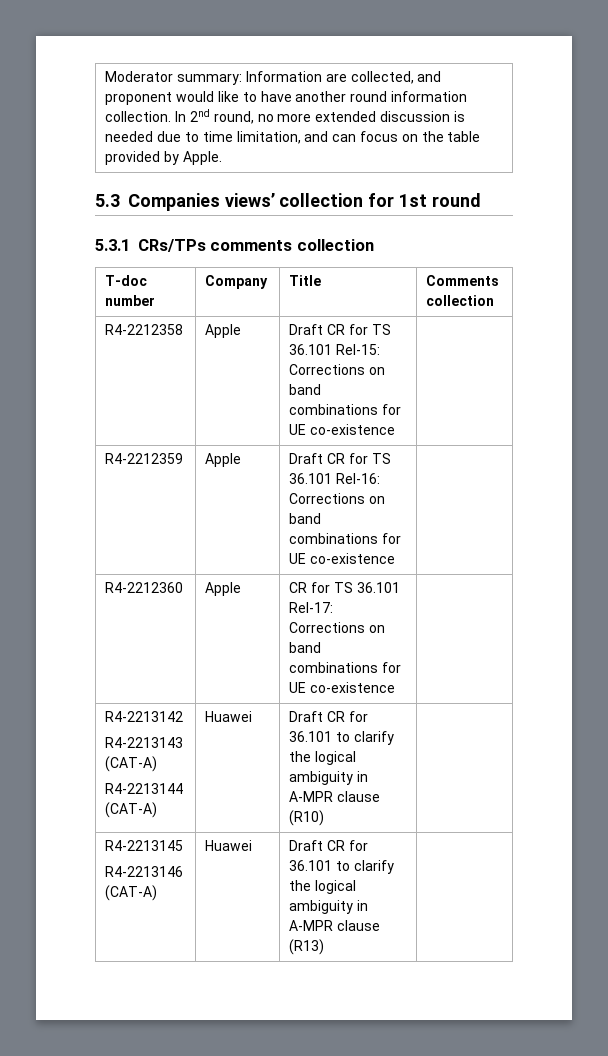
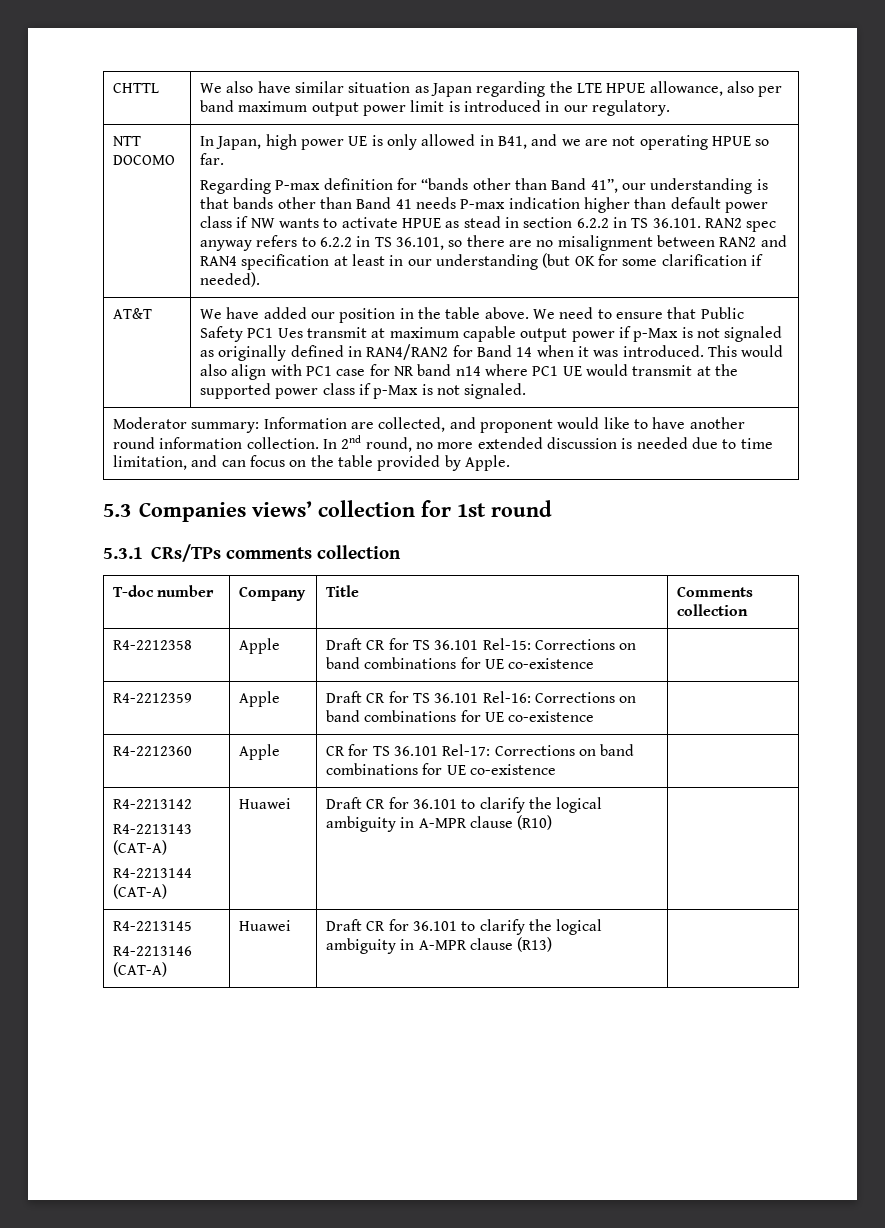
(105, 76) none -> [113,83,160,93] [200,81,783,97] [200,100,671,116] [113,136,142,146] [113,155,176,165] [200,134,770,150] [200,153,225,165] [200,178,768,194] [200,197,769,213] [200,216,777,232] [200,235,787,251] [200,253,764,270] [200,272,261,287] [113,308,153,319] [200,307,744,323] [200,326,783,342] [200,344,784,361] [200,364,738,380] [200,383,527,399] CHTTL | We also have similar situation as Japan regarding the LTE HPUE allowance, also per band maximum output power limit is introduced in our regulatory. // NTT DOCOMO | In Japan, high power UE is only allowed in B41, and we are not operating HPUE so far. // Regarding P-max definition for “bands other than Band 41”, our understanding is that bands other than Band 41 needs P-max indication higher than default power class if NW wants to activate HPUE as stead in section 6.2.2 in TS 36.101. RAN2 spec anyway refers to 6.2.2 in TS 36.101, so there are no misalignment between RAN2 and RAN4 specification at least in our understanding (but OK for some clarification if needed). // AT&T | We have added our position in the table above. We need to ensure that Public Safety PC1 Ues transmit at maximum capable output power if p-Max is not signaled as originally defined in RAN4/RAN2 for Band 14 when it was introduced. This would also align with PC1 case for NR band n14 where PC1 UE would transmit at the supported power class if p-Max is not signaled. //

